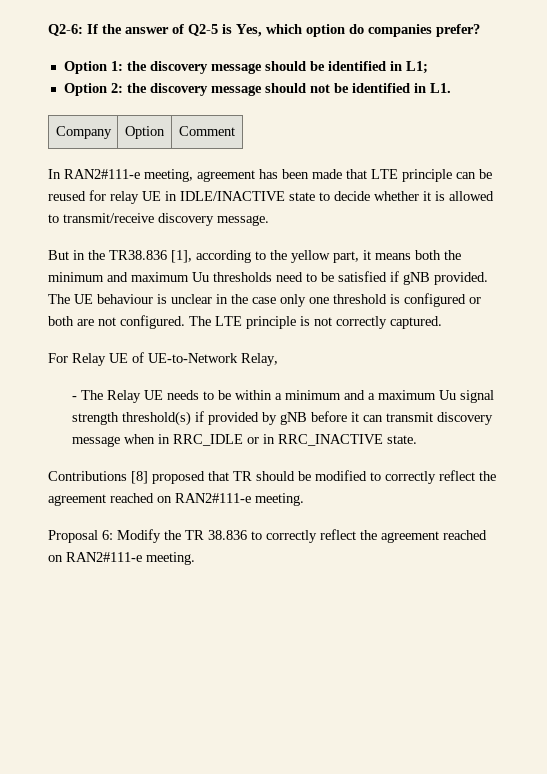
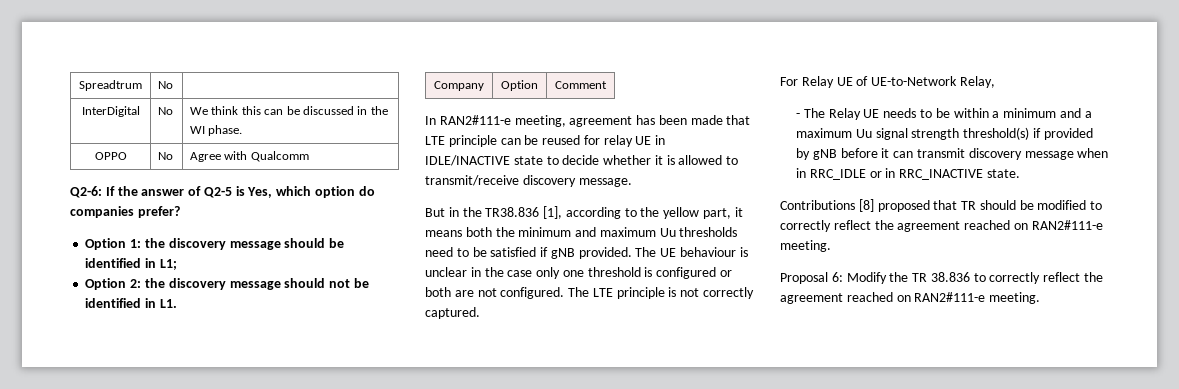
(48, 30) none -> [79,80,142,91] [158,81,174,89] [81,106,140,117] [158,107,174,115] [190,106,388,115] [190,125,243,136] [94,152,127,160] [158,152,174,160] [190,151,309,162] Spreadtrum | No | // InterDigital | No | We think this can be discussed in the WI phase. // OPPO | No | Agree with Qualcomm //

